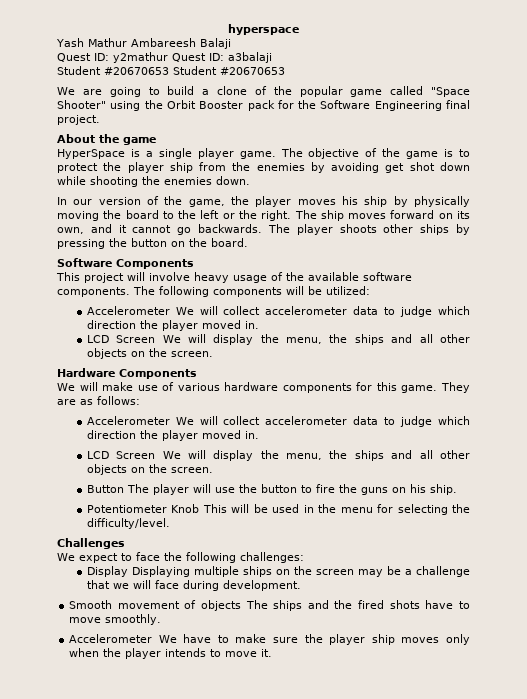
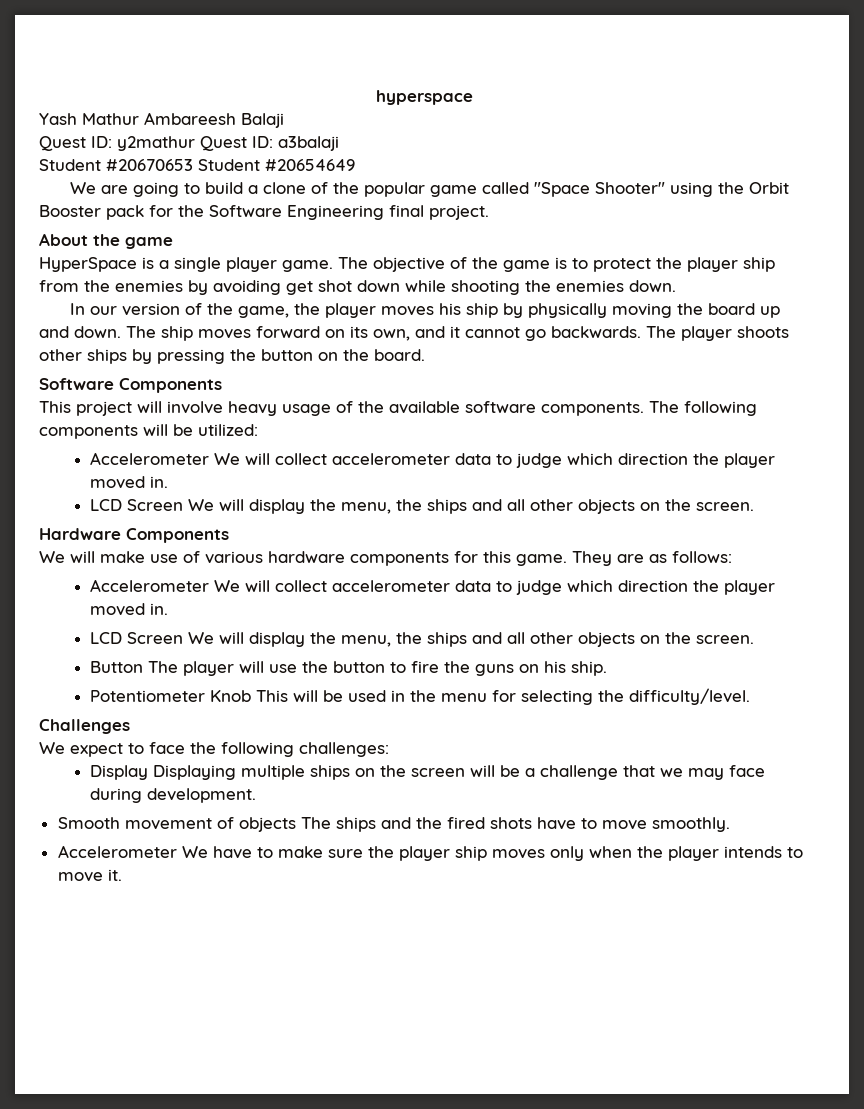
[220,67,285,75] #20670653 -> [265,159,355,171] #20654649
[162,210,292,221] to the left or the right. -> [760,306,781,318] [39,326,121,338] up and down.
[357,569,383,577] may -> [469,765,495,777] will
[132,580,151,589] will -> [687,768,724,780] may

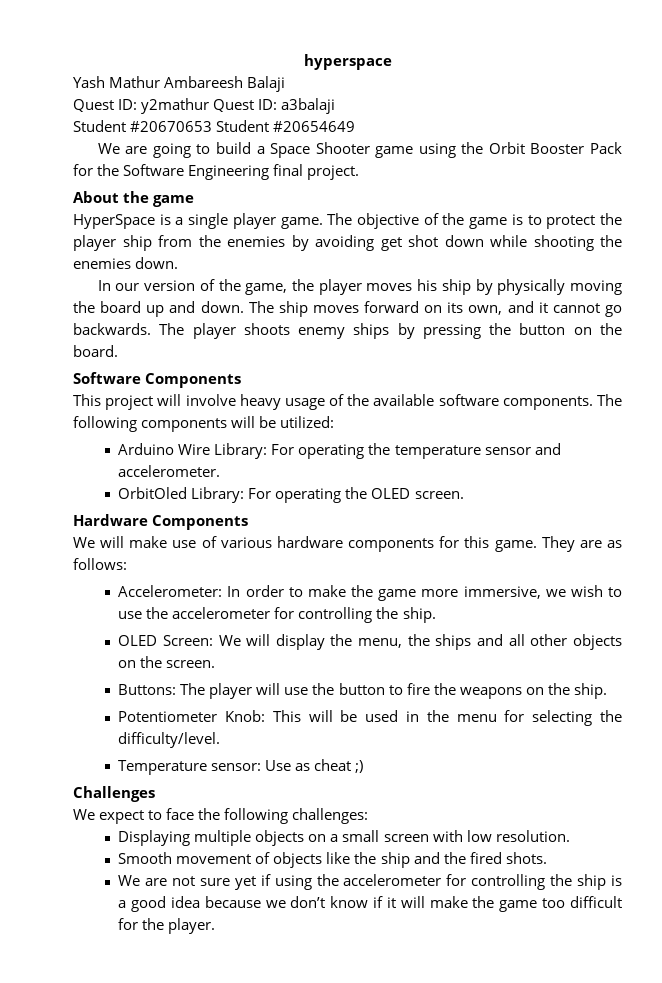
[263,182,666,197] clone of the popular game called "Space Shooter" -> [270,142,414,158] Space Shooter game
[106,205,144,220] pack -> [590,142,622,154] Pack
[39,349,82,361] other -> [298,327,346,339] enemy
[89,452,775,468] [89,476,168,489] [89,499,691,514] Accelerometer We will collect accelerometer data to judge which direction the player moved in. // LCD Screen We will display the menu, the ships and all other objects on the -> [118,443,561,459] [118,465,221,477] [118,487,411,503] Arduino Wire Library: For operating the temperature sensor and accelerometer. // OrbitOled Library: For operating the OLED
[89,579,775,595] [89,603,168,616] [89,632,183,644] Accelerometer We will collect accelerometer data to judge which direction the player moved in. // LCD Screen -> [118,585,623,601] [118,607,436,623] [118,635,213,646] Accelerometer: In order to make the game more immersive, we wish to use the accelerometer for controlling the ship. // OLED Screen:
[89,661,143,673] Button -> [118,684,177,695] Buttons:
[474,661,566,676] guns on his -> [459,683,570,699] weapons on the
[209,690,251,702] Knob -> [225,710,266,722] Knob:
(750, 696) none -> [118,759,364,775] // Temperature sensor: Use as cheat ;)
[89,765,148,780] Display -> (369, 816) none
[309,765,765,780] [89,788,256,803] [57,817,730,832] [57,845,803,861] [57,869,122,882] ships on the screen will be a challenge that we may face during development. // Smooth movement of objects The ships and the fired shots have to move smoothly. // Accelerometer We have to make sure the player ship moves only when the player intends to move it. -> [255,830,570,846] [118,852,547,868] [118,874,623,890] [118,896,623,912] [118,918,216,934] objects on a small screen with low resolution. // Smooth movement of objects like the ship and the fired shots. // We are not sure yet if using the accelerometer for controlling the ship is a good idea because we don’t know if it will make the game too difficult for the player.

